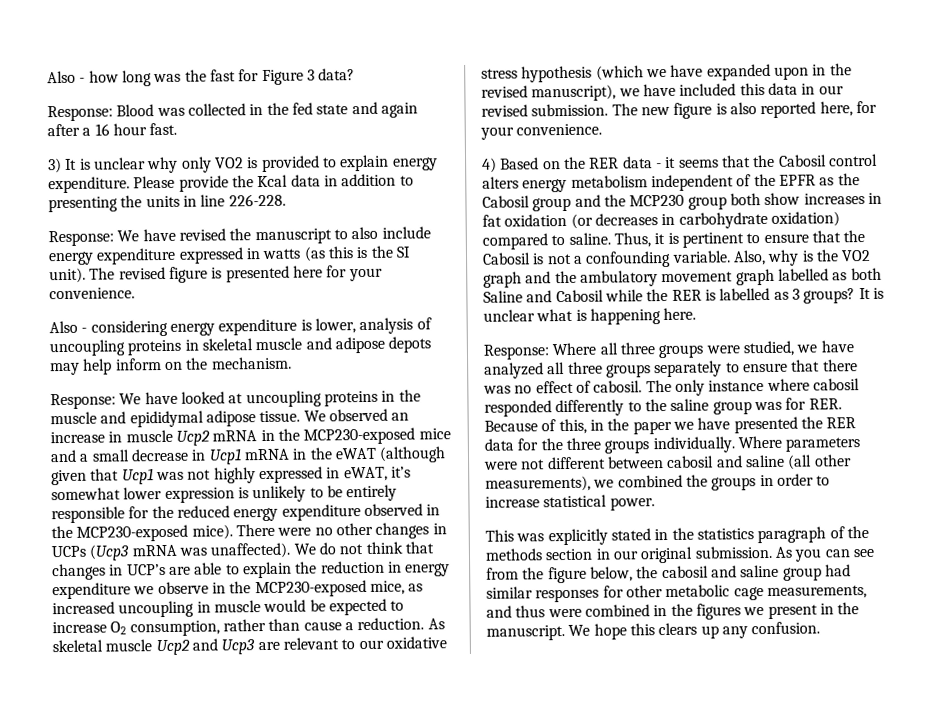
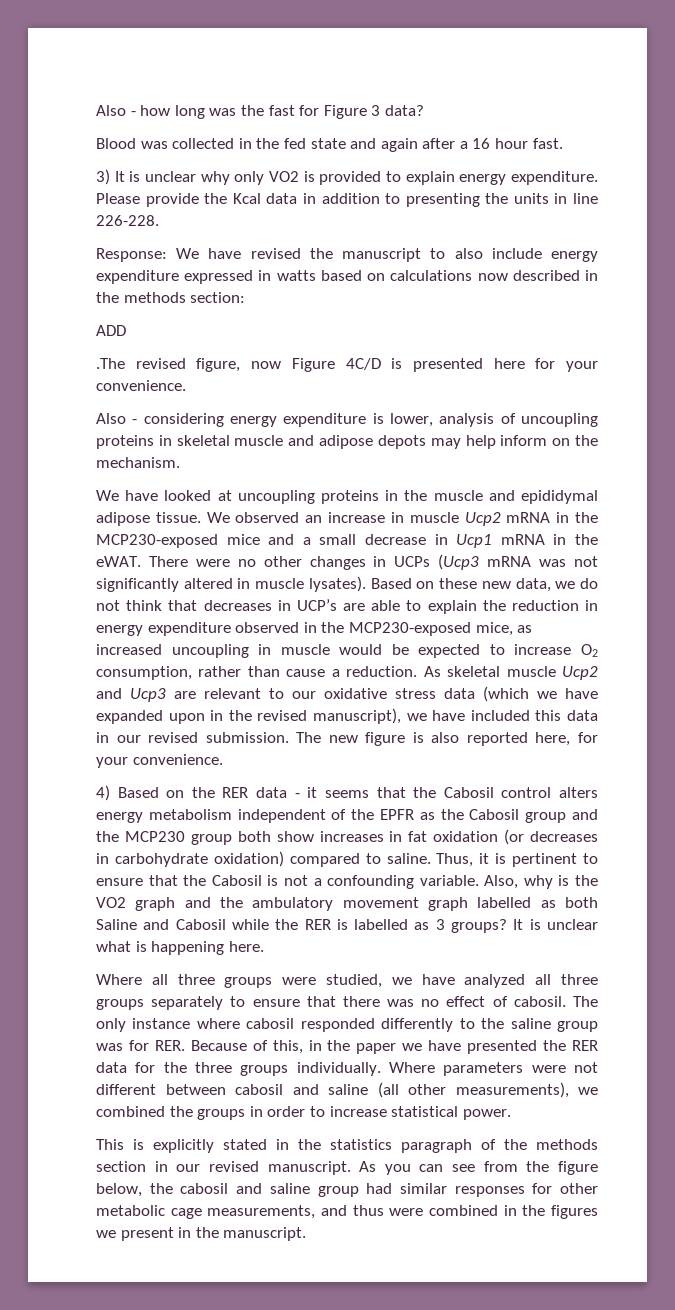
[47,105,113,122] Response: -> (424, 110) none
[303,245,411,262] [49,266,208,284] (as this is the SI unit). The revised figure -> [320,270,598,281] [96,292,246,303] [96,325,126,336] [96,358,381,372] based on calculations now described in the methods section: // ADD // .The revised figure, now Figure 4C/D
[50,393,116,410] Response: -> (180, 462) none
[334,446,447,463] [51,466,411,486] [51,484,398,503] [51,503,441,524] [51,524,233,542] eWAT (although given that Ucp1 was not highly expressed in eWAT, it’s somewhat lower expression is unlikely to be entirely responsible for the reduced energy expenditure observed in the MCP230-exposed mice). -> [96,556,141,567] eWAT.
[210,542,316,559] unaffected). We -> [574,556,599,567] [96,576,576,592] not significantly altered in muscle lysates). Based on these new data, we
[52,563,106,581] changes -> [203,600,272,611] decreases
[133,581,209,595] we observe -> [235,622,300,633] observed
[521,65,593,83] hypothesis -> [444,688,475,699] data
[483,344,550,360] Response: -> (264, 946) none
[516,533,545,542] was -> [133,1139,144,1150] is
[640,545,773,564] original submission. -> [208,1161,351,1175] revised manuscript.
[568,621,821,640] We hope this clears up any confusion. -> (307, 1234) none

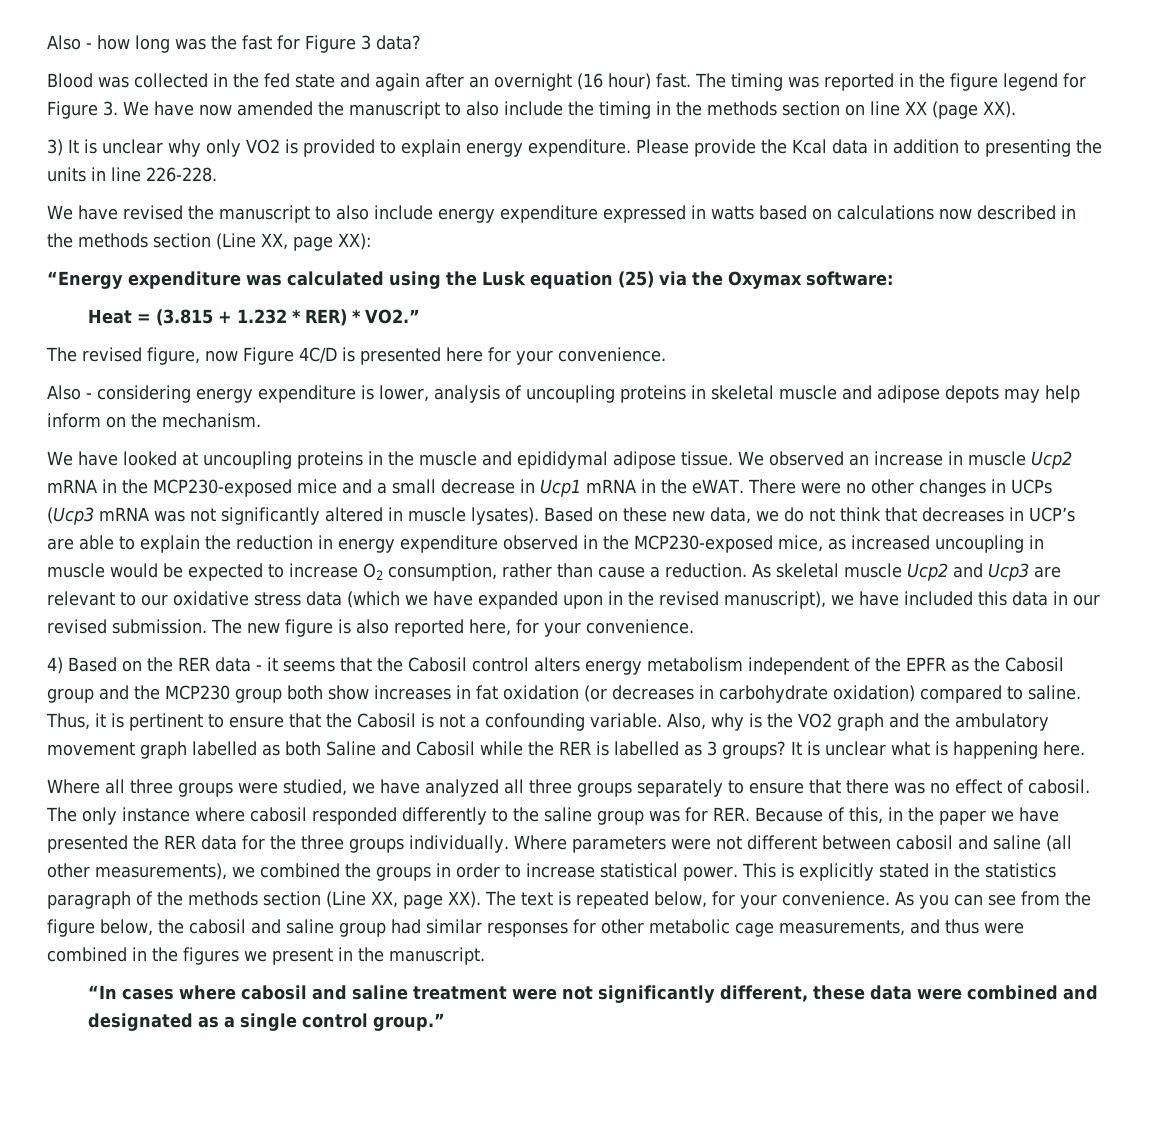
[459,138,563,149] a 16 hour fast. -> [469,73,1086,91] [47,101,1016,119] an overnight (16 hour) fast. The timing was reported in the figure legend for Figure 3. We have now amended the manuscript to also include the timing in the methods section on line XX (page XX).
[96,248,167,262] Response: -> (217, 174) none
[190,292,246,303] [96,325,126,336] [96,358,125,369] section: // ADD // .The -> [153,233,371,251] [47,271,893,289] [88,309,421,326] [46,347,77,362] section (Line XX, page XX): // “Energy expenditure was calculated using the Lusk equation (25) via the Oxymax software: // Heat = (3.815 + 1.232 * RER) * VO2.” // The
(511, 1114) // -> (738, 873) none
[154,1161,351,1175] in our revised manuscript. -> [326,891,890,909] (Line XX, page XX). The text is repeated below, for your convenience.
(307, 1234) none -> [88,985,1099,1003] [88,1013,446,1031] // “In cases where cabosil and saline treatment were not significantly different, these data were combined and designated as a single control group.”

